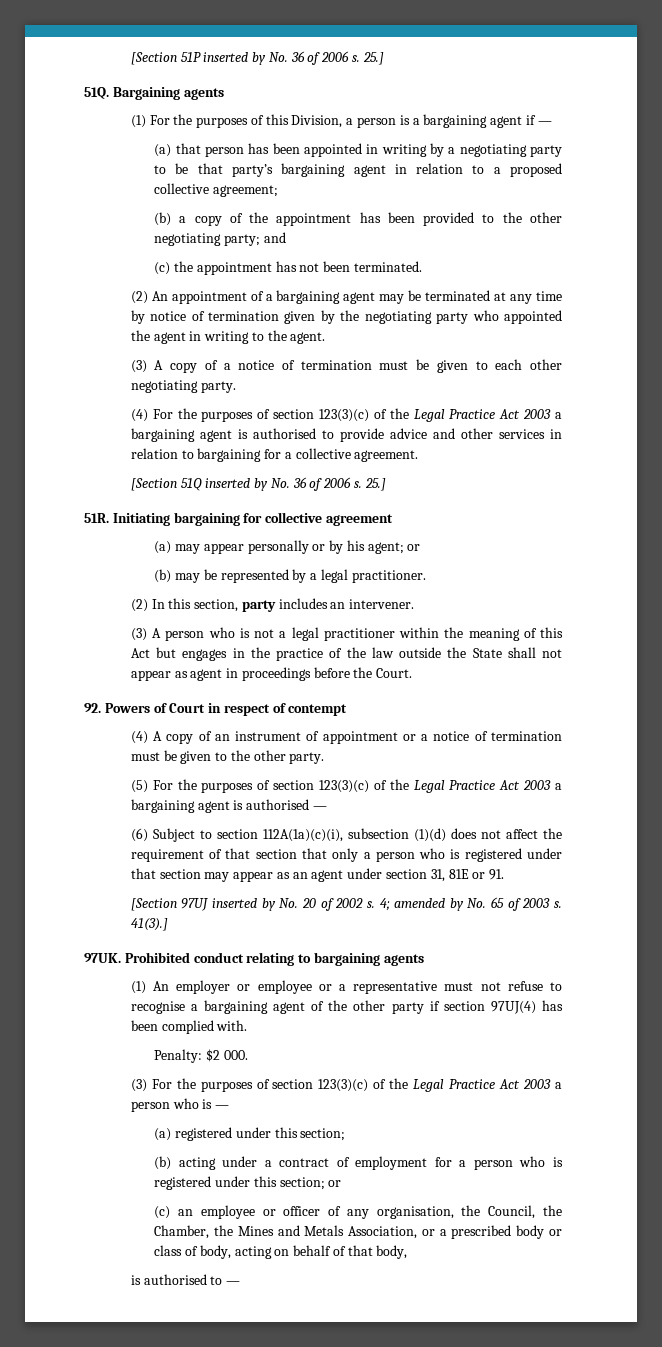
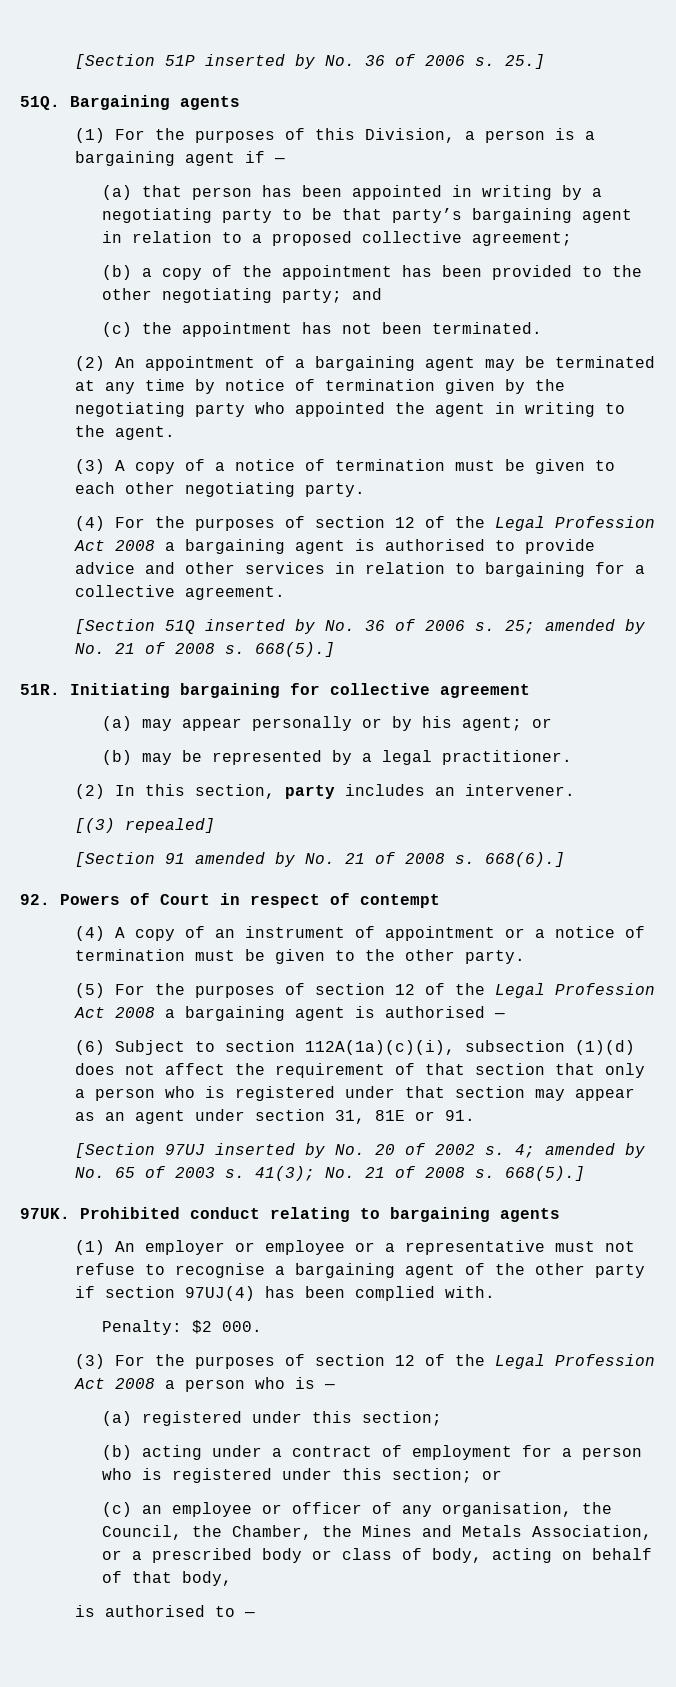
[318,408,552,422] 123(3)(c) of the Legal Practice Act 2003 -> [394,516,655,531] [73,540,155,551] 12 of the Legal Profession Act 2008
[364,478,386,491] 25.] -> [504,619,645,634] [74,642,335,657] 25; amended by No. 21 of 2008 s. 668(5).]
[130,627,564,641] [130,647,563,661] [130,667,413,681] (3) A person who is not a legal practitioner within the meaning of this Act but engages in the practice of the law outside the State shall not appear as agent in proceedings before the Court. -> [74,818,215,833] [74,852,565,867] [(3) repealed] // [Section 91 amended by No. 21 of 2008 s. 668(6).]
[318,779,552,793] 123(3)(c) of the Legal Practice Act 2003 -> [394,983,655,998] [73,1007,155,1018] 12 of the Legal Profession Act 2008
[130,918,168,931] 41(3).] -> [254,1166,585,1181] 41(3); No. 21 of 2008 s. 668(5).]
[318,1078,552,1092] 123(3)(c) of the Legal Practice Act 2003 -> [394,1354,655,1369] [73,1378,155,1389] 12 of the Legal Profession Act 2008

